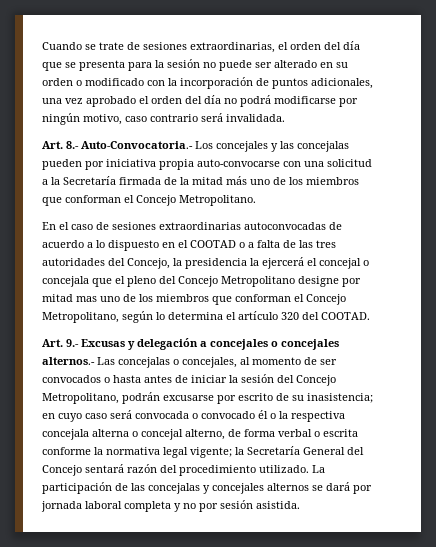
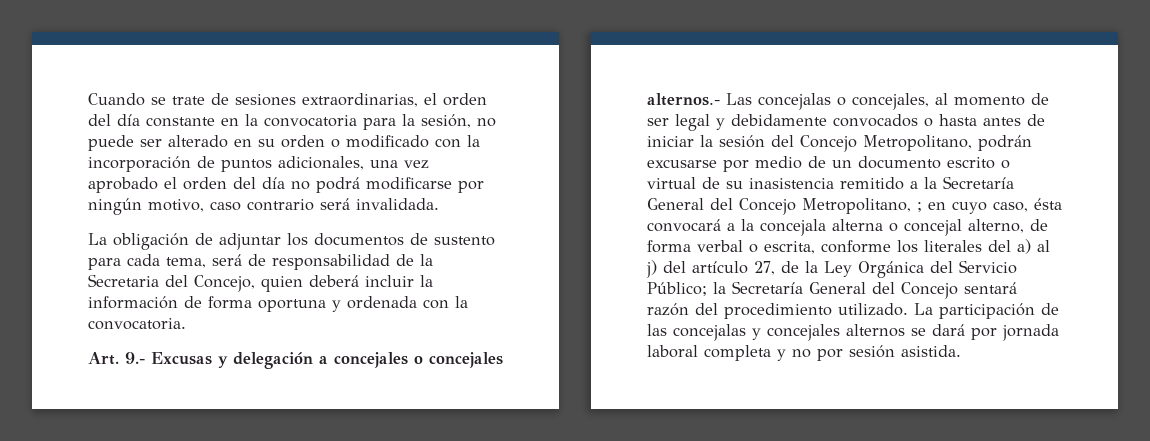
[42,60,125,71] que se presenta -> [146,114,357,127] constante en la convocatoria
[167,59,200,68] sesión -> [421,114,471,128] sesión,
[42,141,349,152] [42,159,372,170] [42,176,359,185] [42,195,256,206] [42,222,342,230] [42,240,336,251] [42,257,369,269] [42,276,361,287] [42,294,346,305] [42,311,370,323] Art. 8.- Auto-Convocatoria.- Los concejales y las concejalas pueden por iniciativa propia auto-convocarse con una solicitud a la Secretaría firmada de la mitad más uno de los miembros que conforman el Concejo Metropolitano. // En el caso de sesiones extraordinarias autoconvocadas de acuerdo a lo dispuesto en el COOTAD o a falta de las tres autoridades del Concejo, la presidencia la ejercerá el concejal o concejala que el pleno del Concejo Metropolitano designe por mitad mas uno de los miembros que conforman el Concejo Metropolitano, según lo determina el artículo 320 del COOTAD. -> [88,233,495,250] [88,254,433,270] [88,274,433,292] [88,296,468,312] [88,318,186,330] La obligación de adjuntar los documentos de sustento para cada tema, será de responsabilidad de la Secretaria del Concejo, quien deberá incluir la información de forma oportuna y ordenada con la convocatoria.
(337, 362) none -> [675,114,827,131] legal y debidamente
[238,393,373,403] [42,410,345,422] escrito de su inasistencia; en cuyo caso será convocada o convocado él o la respectiva -> [755,156,1010,169] [647,176,1014,190] [647,198,1062,215] [647,219,754,232] medio de un documento escrito o virtual de su inasistencia remitido a la Secretaría General del Concejo Metropolitano, ; en cuyo caso, ésta convocará a la
[323,429,358,437] [42,447,232,458] escrita conforme la normativa legal vigente; -> [764,239,1050,254] [646,260,1017,278] [647,282,707,296] escrita, conforme los literales del a) al j) del artículo 27, de la Ley Orgánica del Servicio Público;

